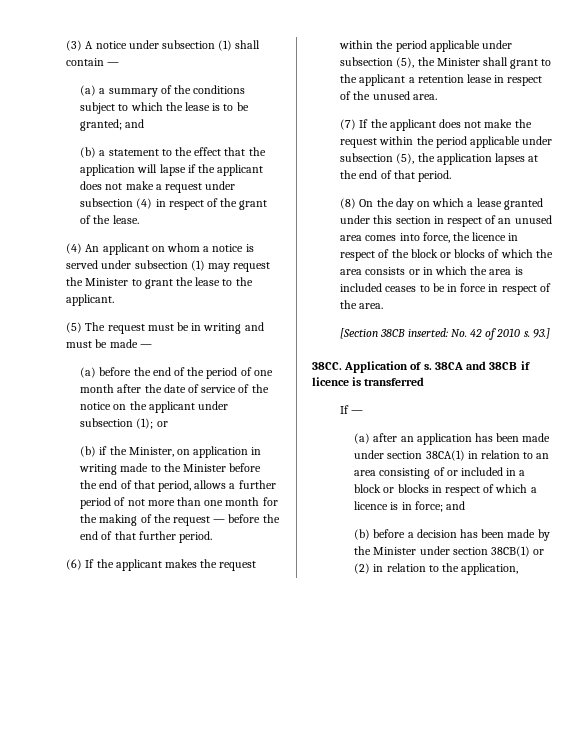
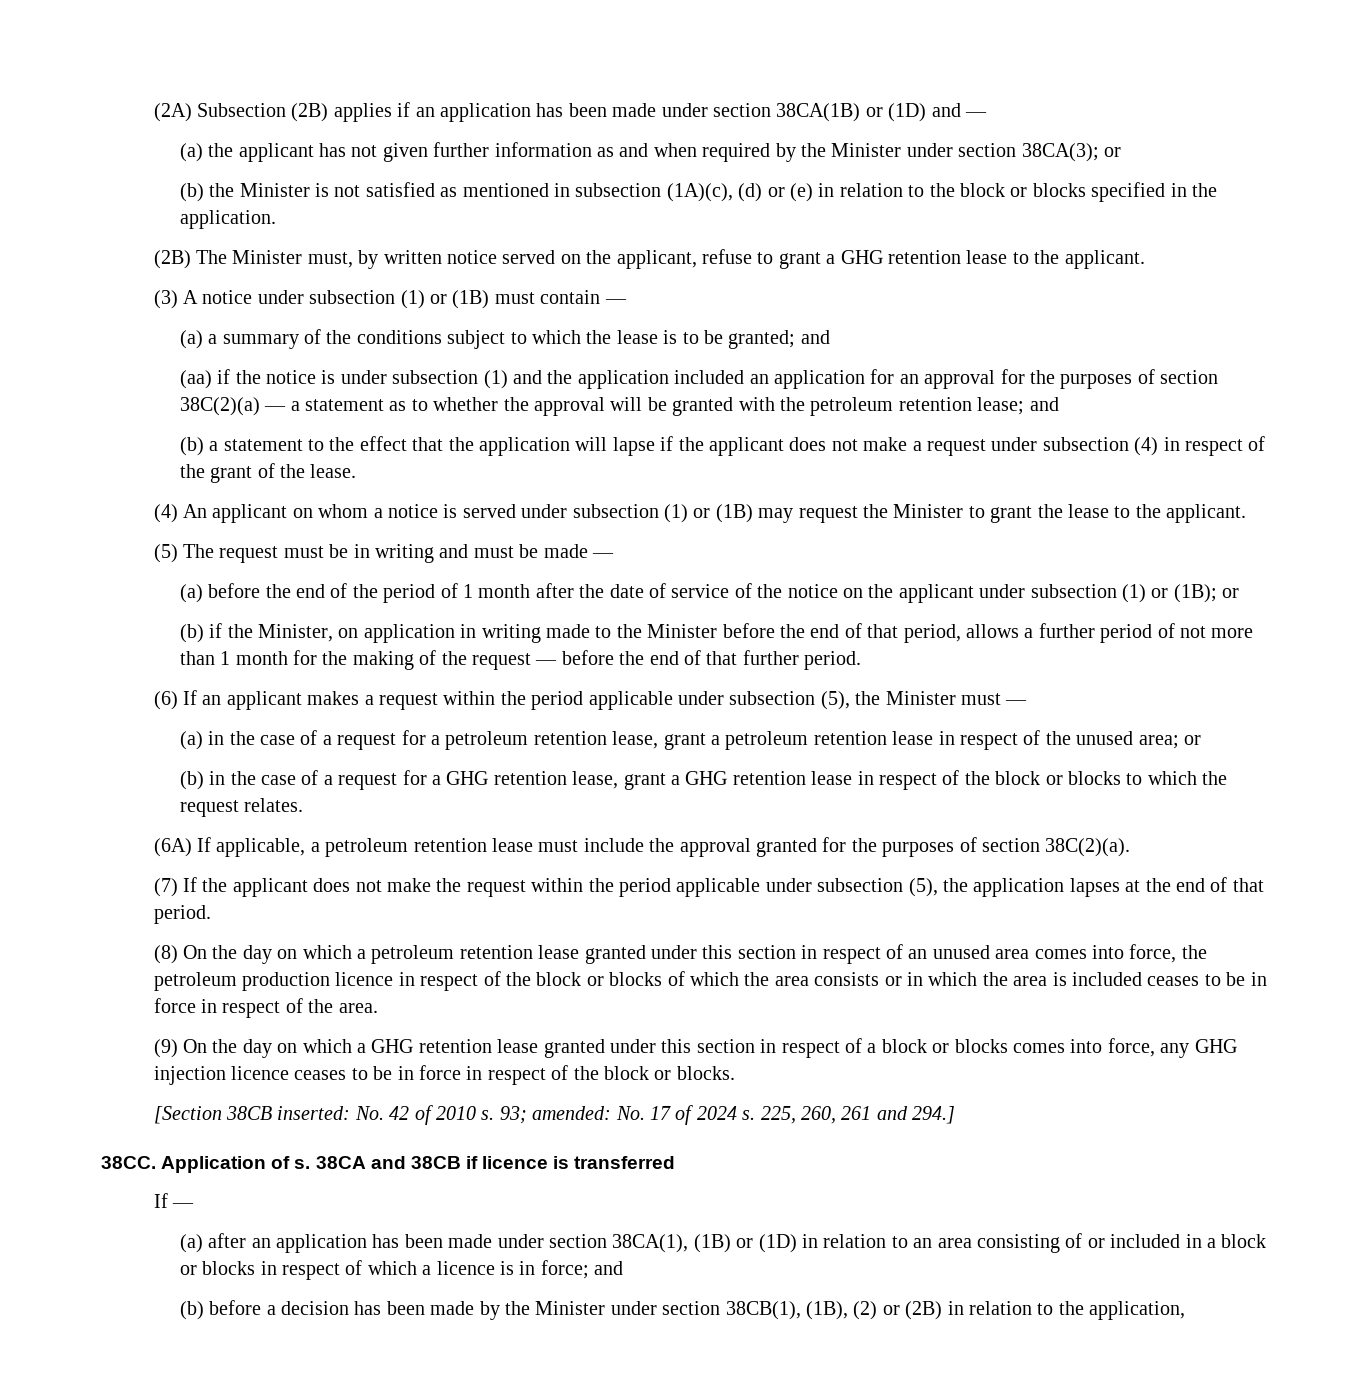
(66, 45) none -> [153,102,987,122] [179,142,1122,162] [179,182,1218,202] [179,210,276,229] [153,249,1145,269] (2A) Subsection (2B) applies if an application has been made under section 38CA(1B) or (1D) and — // (a) the applicant has not given further information as and when required by the Minister under section 38CA(3); or // (b) the Minister is not satisfied as mentioned in subsection (1A)(c), (d) or (e) in relation to the block or blocks specified in the application. // (2B) The Minister must, by written notice served on the applicant, refuse to grant a GHG retention lease to the applicant. //
[235,40,261,49] shall -> [429,290,535,309] or (1B) must
(145, 123) none -> [179,369,1219,389] [179,397,1059,416] // (aa) if the notice is under subsection (1) and the application included an application for an approval for the purposes of section 38C(2)(a) — a statement as to whether the approval will be granted with the petroleum retention lease; and
(205, 265) none -> [693,504,753,523] or (1B)
[253,370,273,376] one -> [463,584,474,598] 1
[136,418,154,429] (1); -> [1122,584,1217,603] (1) or (1B);
[204,500,224,506] one -> [220,651,231,665] 1
[96,559,114,568] the -> [202,695,222,705] an
[200,559,218,568] the -> [364,695,374,705] a
[482,57,552,69] [340,74,415,86] shall grant to the applicant a -> [960,693,1028,705] [179,730,809,750] must — // (a) in the case of a request for a petroleum retention lease, grant a petroleum
[412,94,437,100] area. -> [1138,735,1202,749] [179,770,1228,790] [179,798,304,817] [153,837,1131,857] area; or // (b) in the case of a request for a GHG retention lease, grant a GHG retention lease in respect of the block or blocks to which the request relates. // (6A) If applicable, a petroleum retention lease must include the approval granted for the purposes of section 38C(2)(a).
(474, 204) none -> [371,945,533,964] petroleum retention
(470, 236) none -> [153,972,330,991] petroleum production
(384, 306) none -> [153,1038,1237,1058] [153,1065,735,1085] // (9) On the day on which a GHG retention lease granted under this section in respect of a block or blocks comes into force, any GHG injection licence ceases to be in force in respect of the block or blocks.
[532,328,550,339] 93.] -> [499,1105,956,1125] 93; amended: No. 17 of 2024 s. 225, 260, 261 and 294.]
[425,450,465,461] 38CA(1) -> [612,1234,797,1253] 38CA(1), (1B) or (1D)
[491,546,545,557] [354,563,371,574] 38CB(1) or (2) -> [725,1301,943,1320] 38CB(1), (1B), (2) or (2B)

